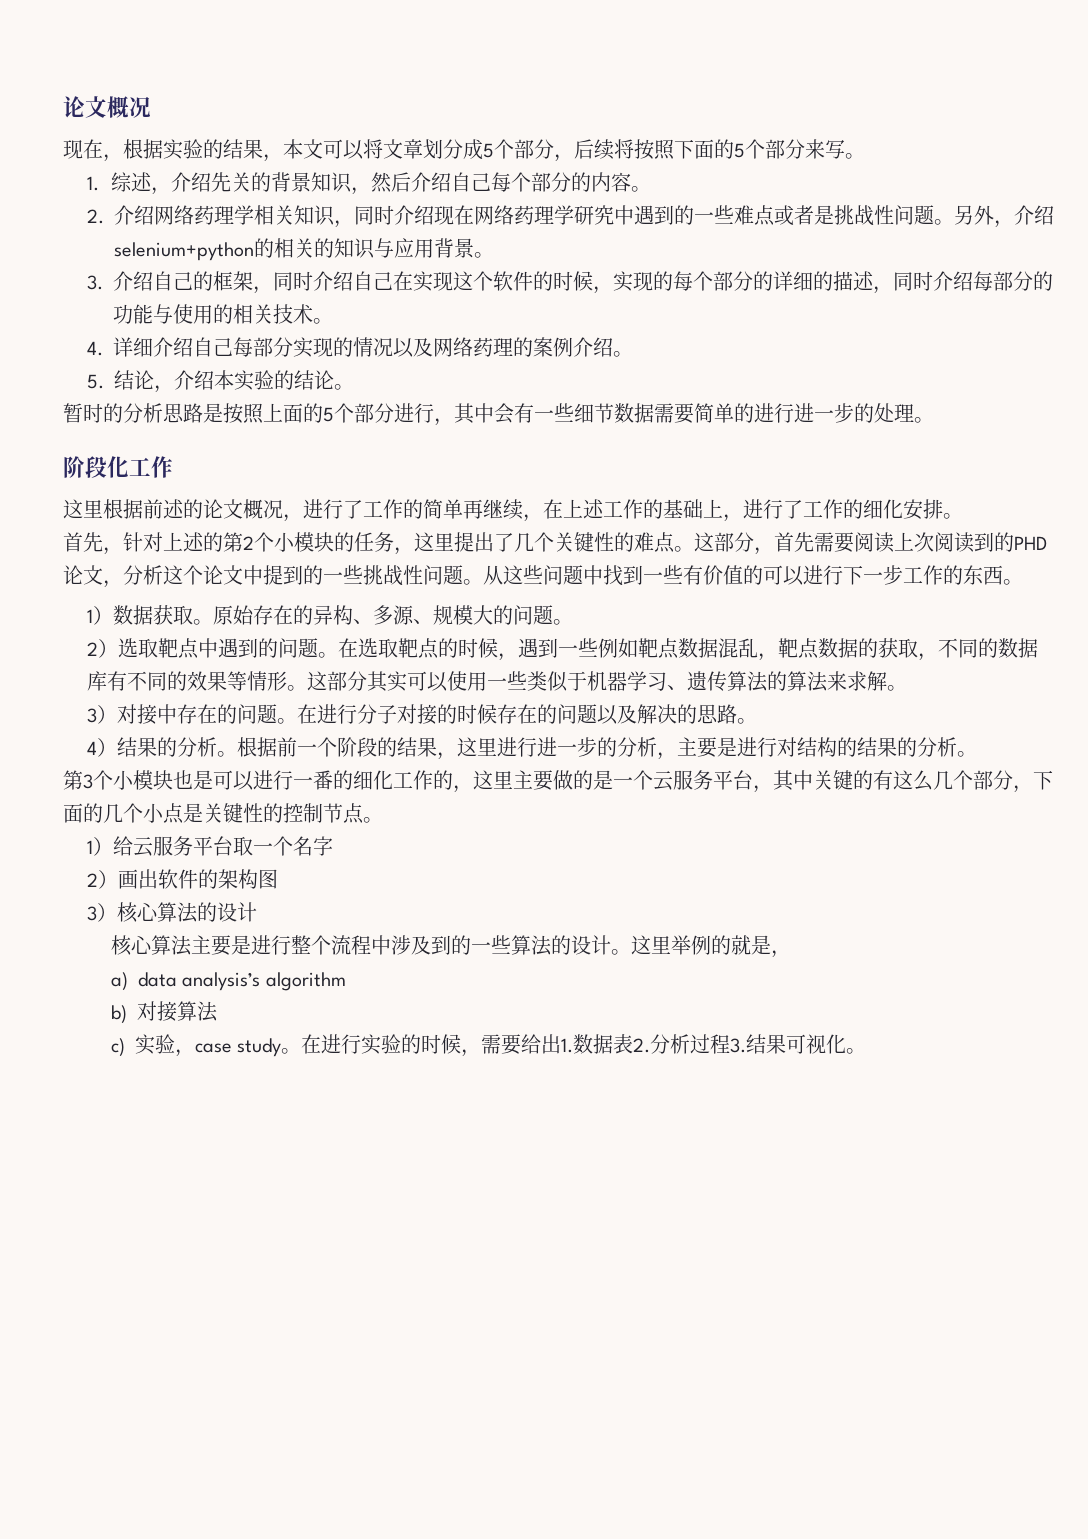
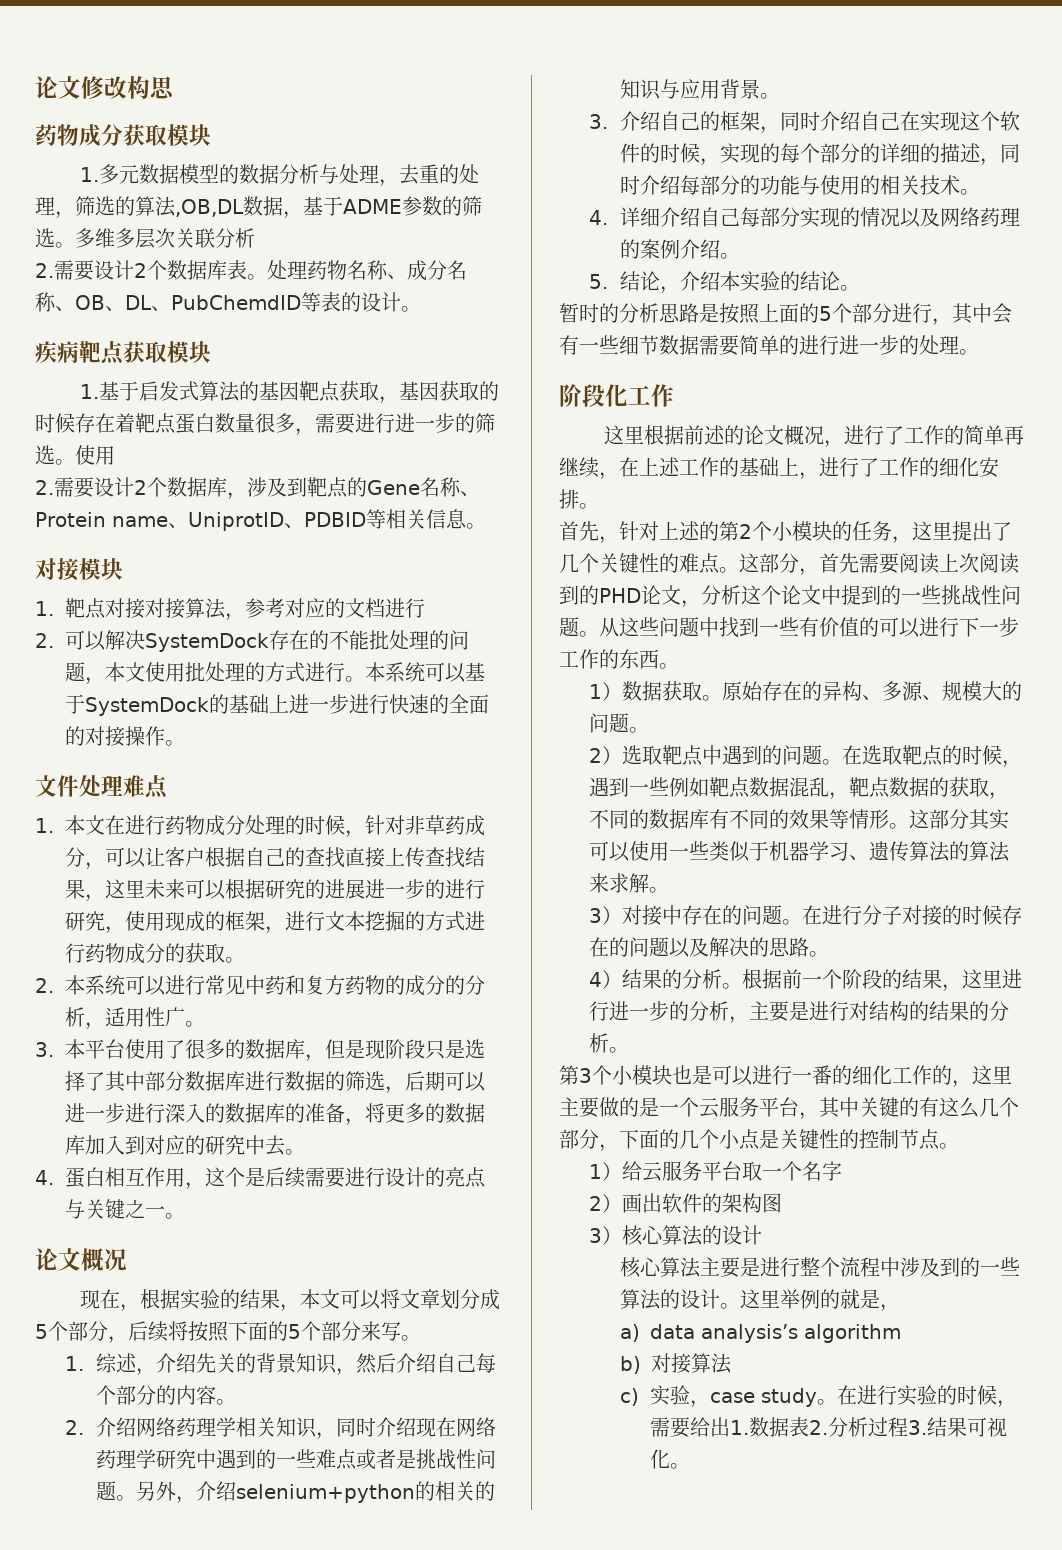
[63,96,107,118] 论文 -> [35,76,175,99] [35,124,211,147] [80,164,480,187] [35,196,482,219] [35,228,255,249] [35,260,467,281] [35,292,421,312] [35,341,211,365] [80,381,500,404] [35,413,495,436] [35,445,115,465] [35,477,480,500] [35,509,486,531] [35,558,123,581] [35,598,426,621] [35,630,470,652] [65,662,486,685] [65,694,490,716] [65,726,186,747] [35,775,168,799] [35,815,486,838] [65,847,486,870] [65,879,486,902] [65,911,486,934] [65,943,246,964] [35,975,486,996] [65,1007,206,1030] [35,1039,486,1062] [65,1071,487,1094] [65,1103,486,1126] [65,1135,306,1156] [35,1167,487,1190] [65,1199,186,1219] [35,1248,81,1271] 论文修改构思 // 药物成分获取模块 // 1.多元数据模型的数据分析与处理，去重的处理，筛选的算法,OB,DL数据，基于ADME参数的筛选。多维多层次关联分析 // 2.需要设计2个数据库表。处理药物名称、成分名称、OB、DL、PubChemdID等表的设计。 // 疾病靶点获取模块 // 1.基于启发式算法的基因靶点获取，基因获取的时候存在着靶点蛋白数量很多，需要进行进一步的筛选。使用 // 2.需要设计2个数据库，涉及到靶点的Gene名称、Protein name、UniprotID、PDBID等相关信息。 // 对接模块 // 1.靶点对接对接算法，参考对应的文档进行 // 2.可以解决SystemDock存在的不能批处理的问题，本文使用批处理的方式进行。本系统可以基于SystemDock的基础上进一步进行快速的全面的对接操作。 // 文件处理难点 // 1.本文在进行药物成分处理的时候，针对非草药成分，可以让客户根据自己的查找直接上传查找结果，这里未来可以根据研究的进展进一步的进行研究，使用现成的框架，进行文本挖掘的方式进行药物成分的获取。 // 2.本系统可以进行常见中药和复方药物的成分的分析，适用性广。 // 3.本平台使用了很多的数据库，但是现阶段只是选择了其中部分数据库进行数据的筛选，后期可以进一步进行深入的数据库的准备，将更多的数据库加入到对应的研究中去。 // 4.蛋白相互作用，这个是后续需要进行设计的亮点与关键之一。 // 论文

